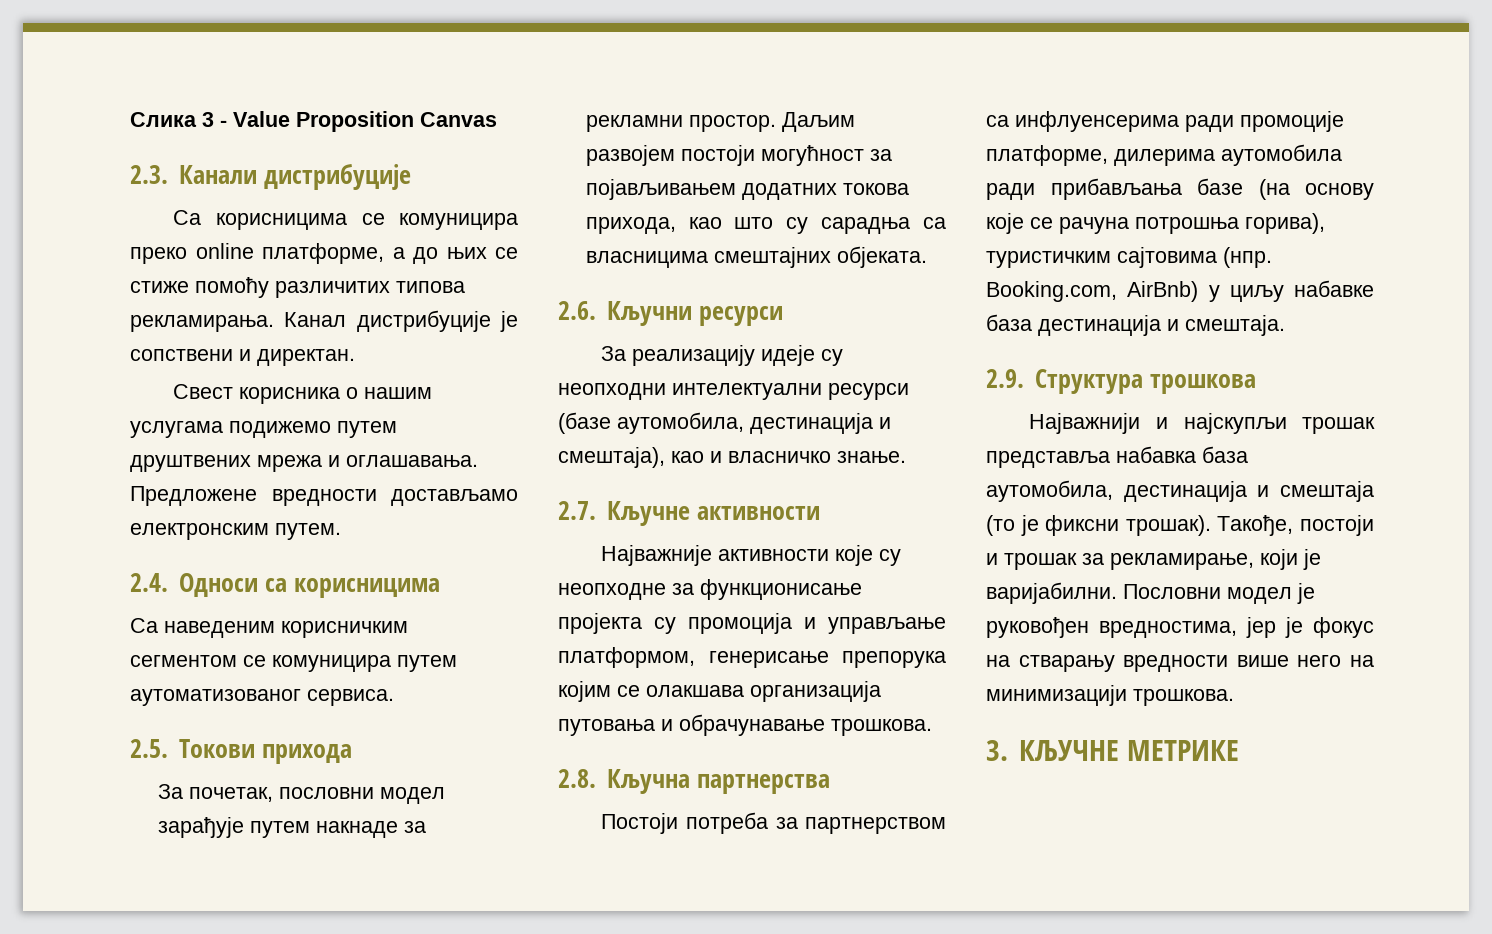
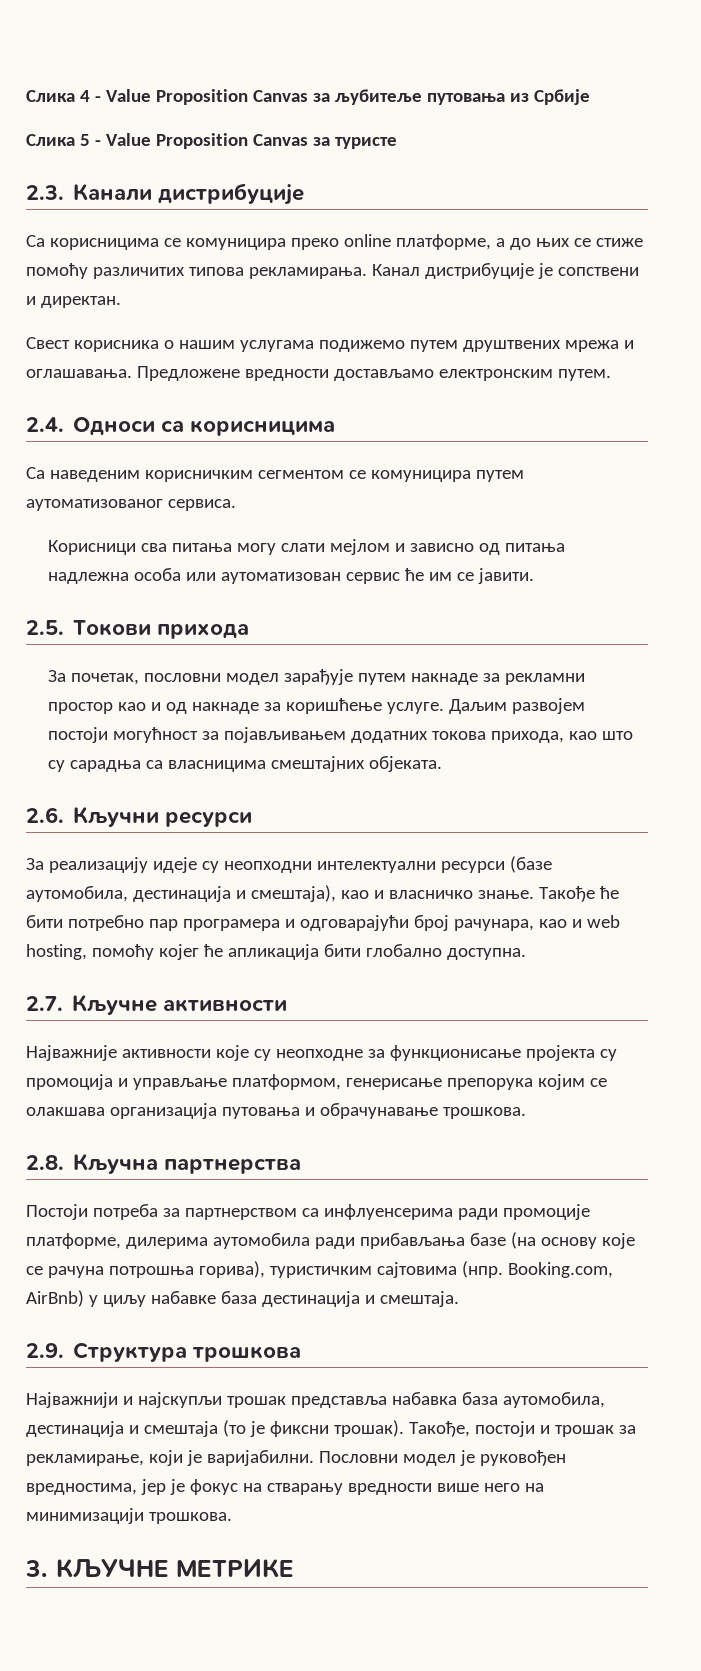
[130,111,497,132] Слика 3 - Value Proposition Canvas -> [26,89,590,105] [26,133,397,149] Слика 4 - Value Proposition Canvas за љубитеље путовања из Србије // Слика 5 - Value Proposition Canvas за туристе
(394, 697) none -> [48,539,565,555] [48,568,534,584] // Корисници сва питања могу слати мејлом и зависно од питања надлежна особа или аутоматизован сервис ће им се јавити.
[688,115,776,132] простор. -> [48,698,444,714] простор као и од накнаде за коришћење услуге.
(906, 457) none -> [538,886,619,902] [26,915,620,931] [26,944,526,960] Такође ће бити потребно пар програмера и одговарајући број рачунара, као и web hosting, помоћу којег ће апликација бити глобално доступна.

